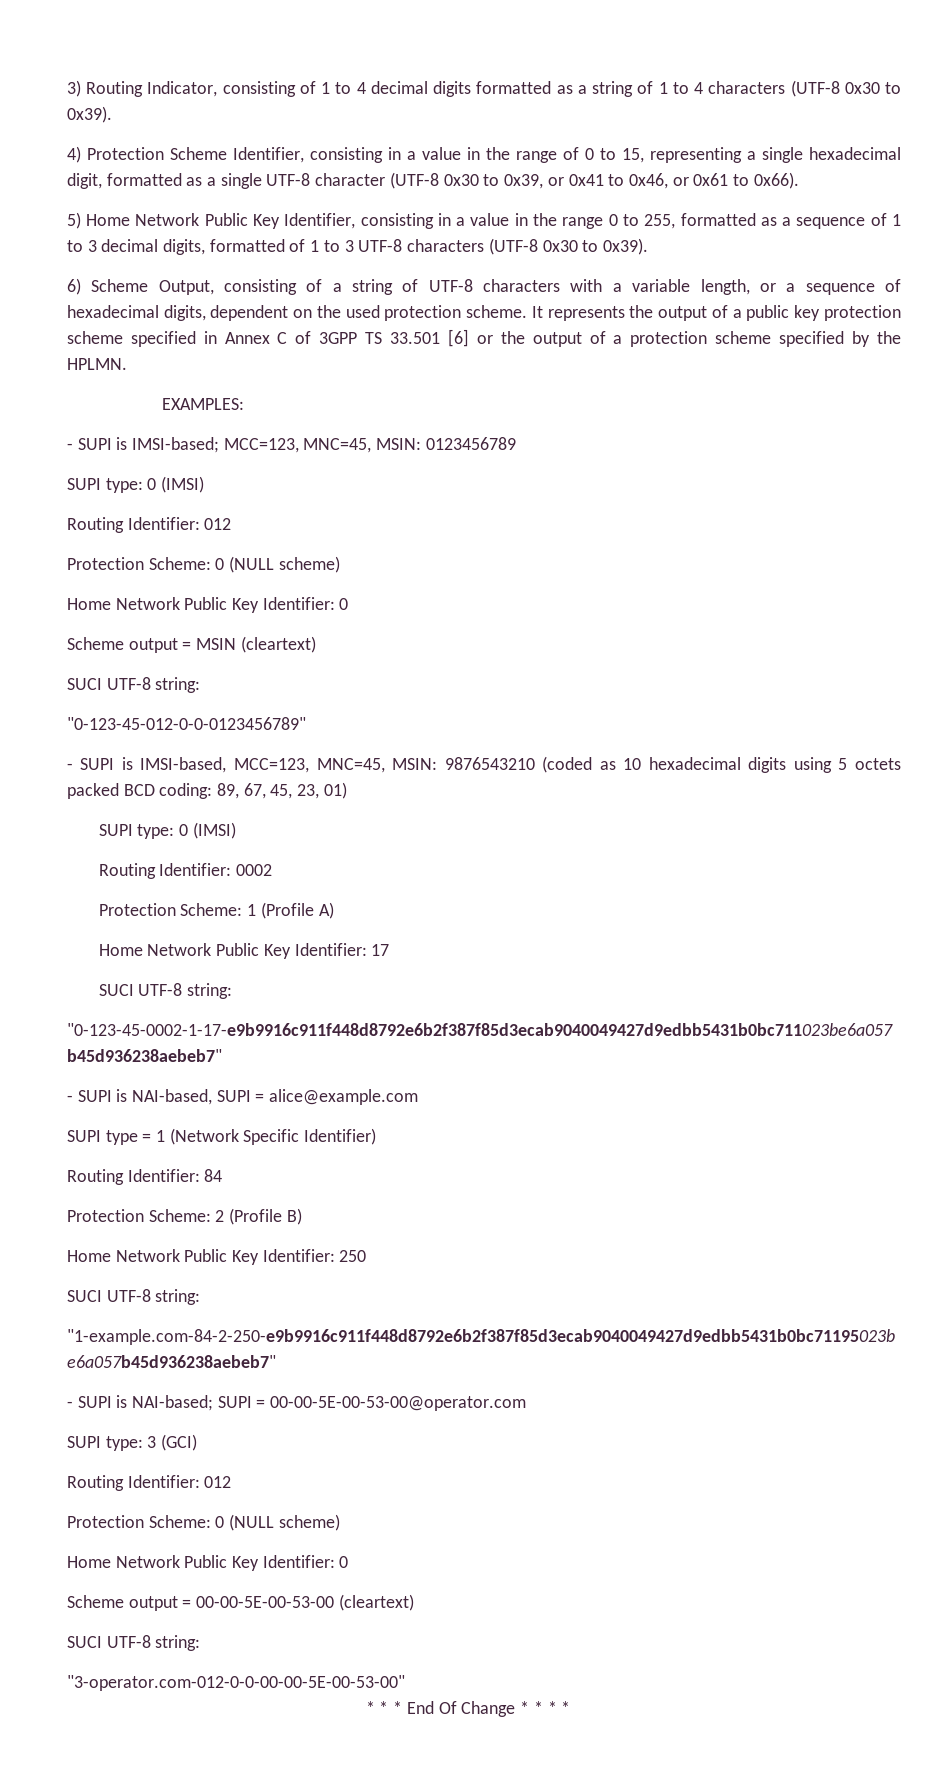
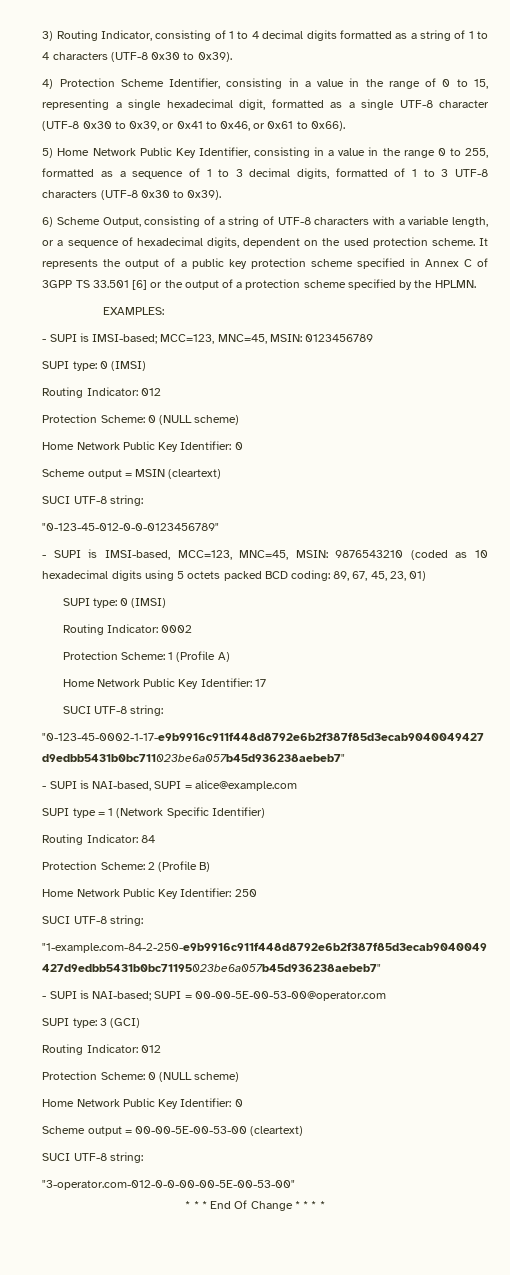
[127,517,200,530] Identifier: -> [86,387,138,396] Indicator:
[159,863,232,876] Identifier: -> [106,624,158,633] Indicator:
[127,1169,200,1182] Identifier: -> [86,834,138,843] Indicator:
[127,1475,200,1488] Identifier: -> [86,1044,138,1053] Indicator:

